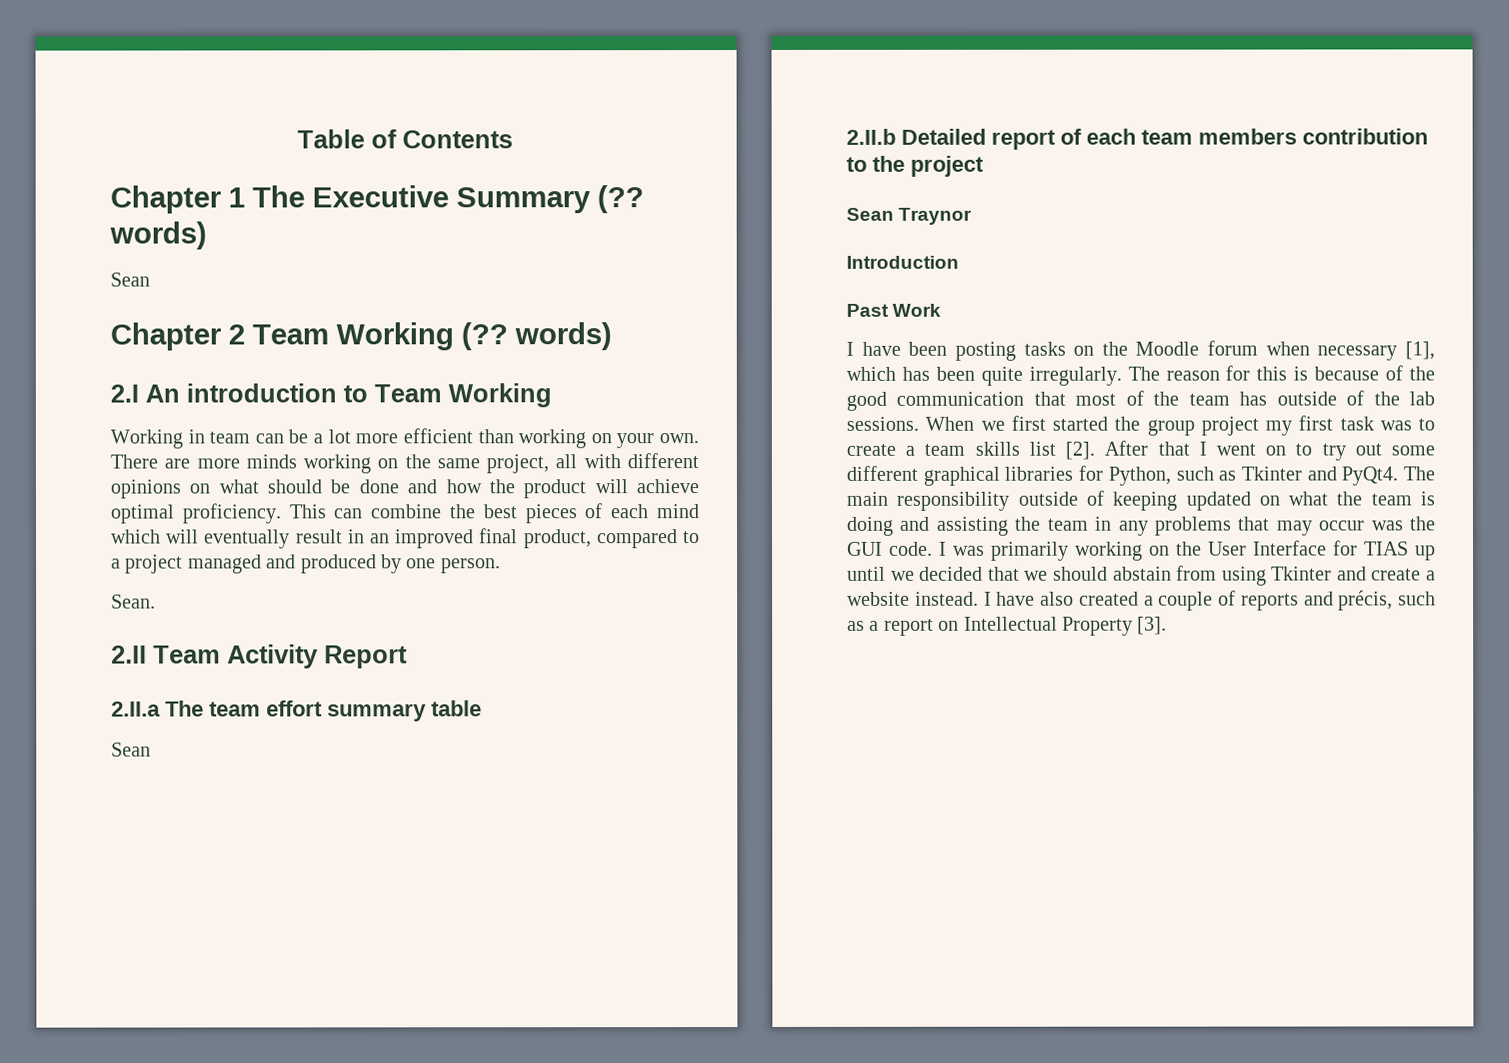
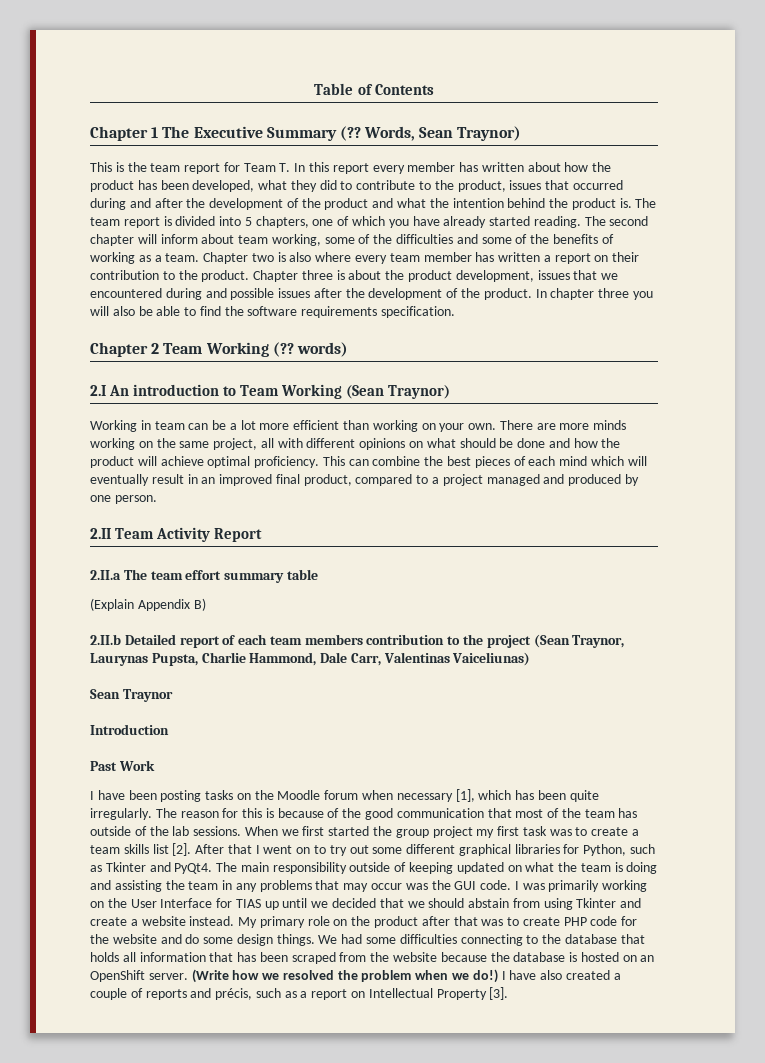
[109,221,207,250] [110,272,150,287] words) // Sean -> [364,126,522,141] [90,162,612,174] [90,180,623,192] [90,198,657,210] [90,216,649,228] [90,234,614,246] [90,252,640,264] [90,270,619,282] [90,288,653,300] [90,306,456,318] Words, Sean Traynor) // This is the team report for Team T. In this report every member has written about how the product has been developed, what they did to contribute to the product, issues that occurred during and after the development of the product and what the intention behind the product is. The team report is divided into 5 chapters, one of which you have already started reading. The second chapter will inform about team working, some of the difficulties and some of the benefits of working as a team. Chapter two is also where every team member has written a report on their contribution to the product. Chapter three is about the product development, issues that we encountered during and possible issues after the development of the product. In chapter three you will also be able to find the software requirements specification.
(552, 395) none -> [346,385,451,399] (Sean Traynor)
[111,594,156,609] // Sean. -> (157, 499) none
[111,742,151,757] Sean -> [90,598,206,611] (Explain Appendix B)
(984, 166) none -> [533,634,625,648] [90,652,531,666] (Sean Traynor, Laurynas Pupsta, Charlie Hammond, Dale Carr, Valentinas Vaiceliunas)
(979, 598) none -> [238,916,638,928] [90,934,645,946] [90,952,655,964] [90,969,498,983] My primary role on the product after that was to create PHP code for the website and do some design things. We had some difficulties connecting to the database that holds all information that has been scraped from the website because the database is hosted on an OpenShift server. (Write how we resolved the problem when we do!)

